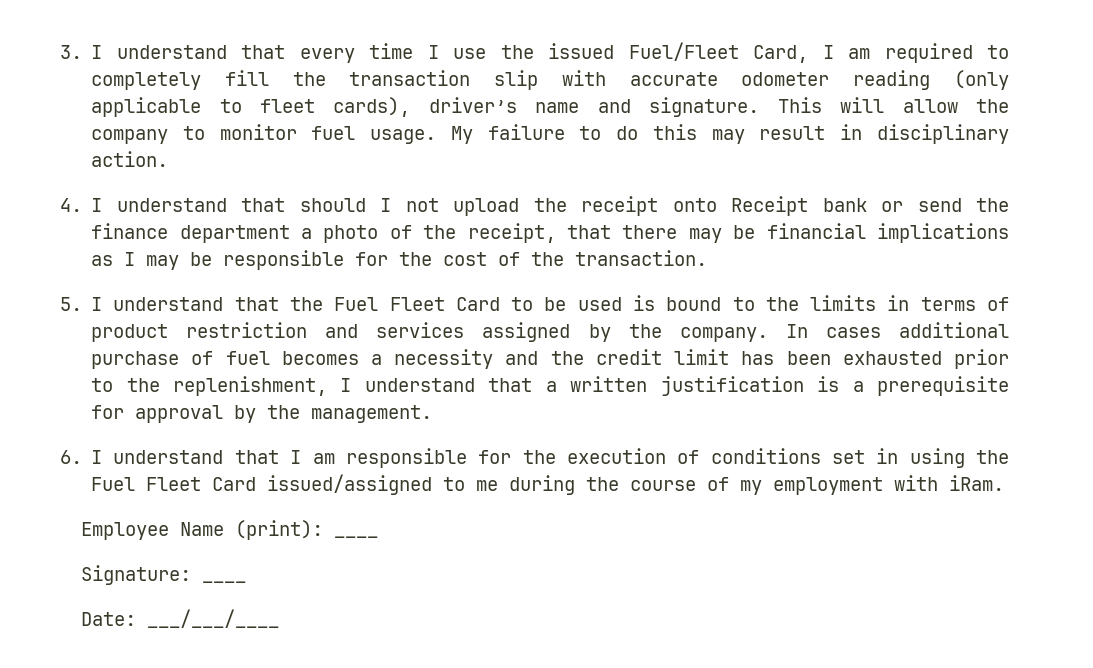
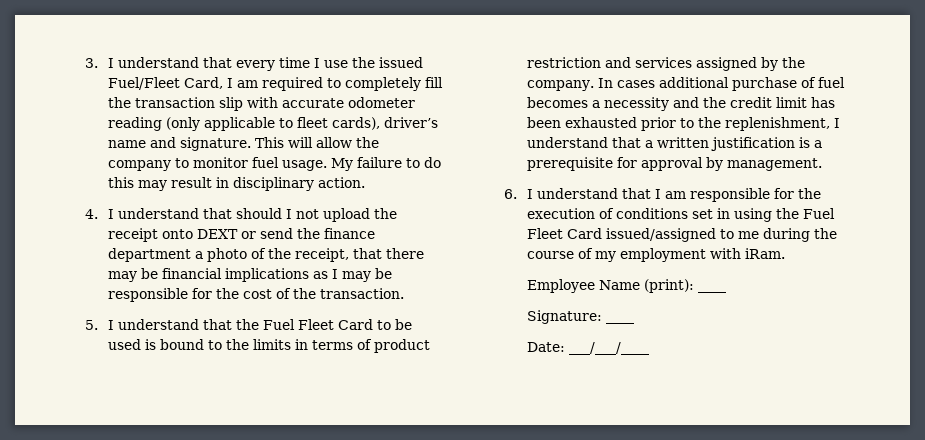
[731,196,867,216] Receipt bank -> [197,229,239,239] DEXT
[267,405,301,419] the -> (724, 164) none

